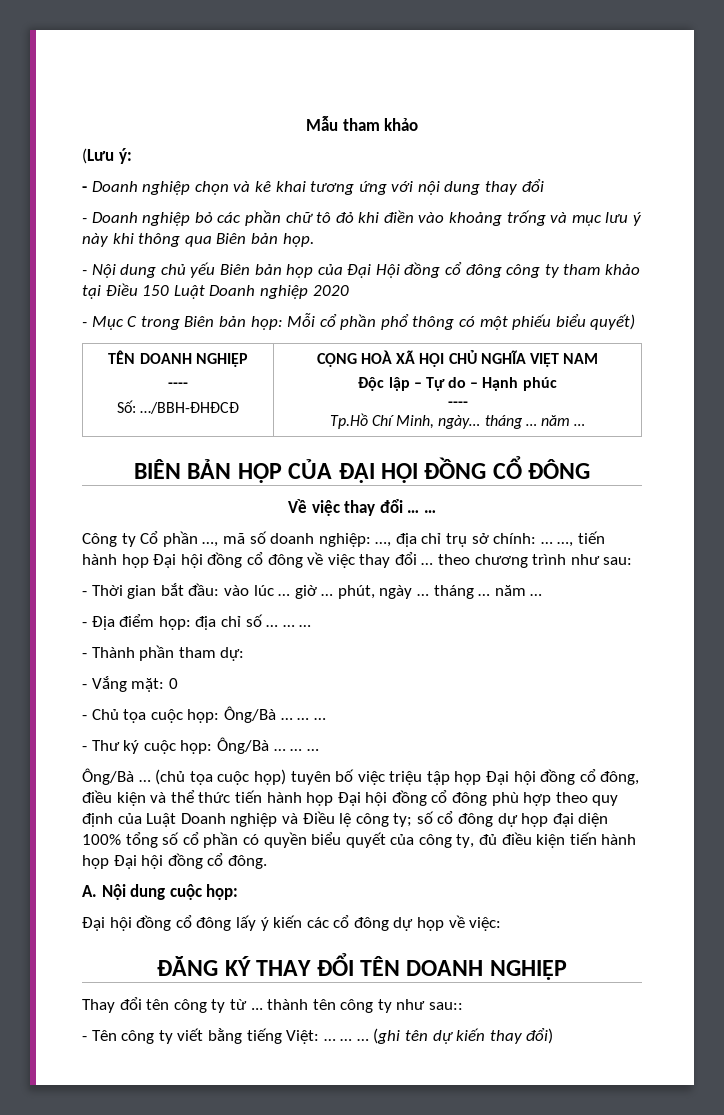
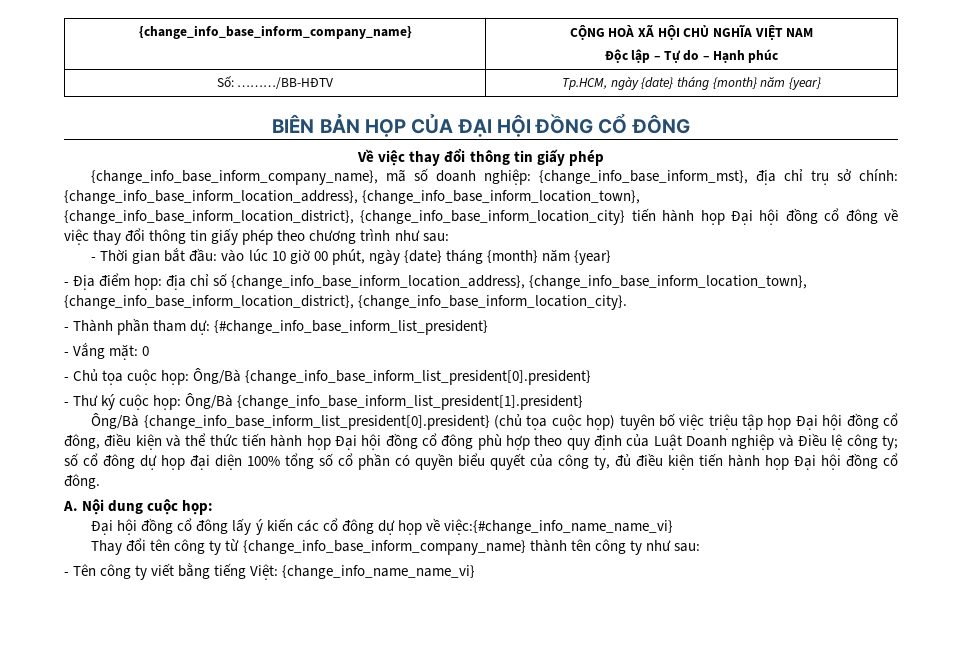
[305,116,419,131] [82,148,132,164] [82,179,544,195] [82,210,642,226] [82,233,314,247] [82,262,641,278] [82,283,349,299] [82,313,636,330] [108,350,248,367] [168,382,188,388] [116,400,240,414] Mẫu tham khảo // (Lưu ý: // - Doanh nghiệp chọn và kê khai tương ứng với nội dung thay đổi // - Doanh nghiệp bỏ các phần chữ tô đỏ khi điền vào khoảng trống và mục lưu ý này khi thông qua Biên bản họp. // - Nội dung chủ yếu Biên bản họp của Đại Hội đồng cổ đông công ty tham khảo tại Điều 150 Luật Doanh nghiệp 2020 // - Mục C trong Biên bản họp: Mỗi cổ phần phổ thông có một phiếu biểu quyết) // TÊN DOANH NGHIỆP // ---- // Số: …/BBH-ĐHĐCĐ -> [138,25,412,39] {change_info_base_inform_company_name}
[447,401,468,407] [329,413,586,429] // ---- // Tp.Hồ Chí Minh, ngày… tháng … năm … -> [216,76,334,89] [562,76,821,90] // Số: ………/BB-HĐTV | Tp.HCM, ngày {date} tháng {month} năm {year}
[407,510,436,513] [82,531,219,547] … … // Công ty Cổ phần …, -> [469,149,604,166] [91,170,379,185] thông tin giấy phép // {change_info_base_inform_company_name},
[375,542,392,547] …, -> [539,170,749,184] {change_info_base_inform_mst},
[540,542,574,547] … …, -> [64,190,641,204] [64,210,626,225] {change_info_base_inform_location_address}, {change_info_base_inform_location_town}, {change_info_base_inform_location_district}, {change_info_base_inform_location_city}
[421,563,434,565] … -> [149,228,274,245] thông tin giấy phép
[278,585,543,599] … giờ … phút, ngày … tháng … năm … -> [271,249,612,265] 10 giờ 00 phút, ngày {date} tháng {month} năm {year}
[266,625,312,627] … … … -> [231,275,808,289] [64,295,628,310] {change_info_base_inform_location_address}, {change_info_base_inform_location_town}, {change_info_base_inform_location_district}, {change_info_base_inform_location_city}.
(245, 654) none -> [214,320,489,335] {#change_info_base_inform_list_president}
[280,718,326,720] … … … -> [245,370,592,385] {change_info_base_inform_list_president[0].president}
[273,749,319,751] [82,768,151,785] … … … // Ông/Bà … -> [237,395,584,410] [91,413,490,430] {change_info_base_inform_list_president[1].president} // Ông/Bà {change_info_base_inform_list_president[0].president}
[469,917,502,931] [157,953,567,980] việc: // ĐĂNG KÝ THAY ĐỔI TÊN DOANH NGHIỆP -> [443,519,673,535] việc:{#change_info_name_name_vi}
[250,1008,263,1010] ... -> [242,540,526,555] {change_info_base_inform_company_name}
[429,1002,464,1010] sau:: -> [673,543,700,552] sau:
[323,1028,554,1044] … … … (ghi tên dự kiến thay đổi) -> [282,565,476,579] {change_info_name_name_vi}

